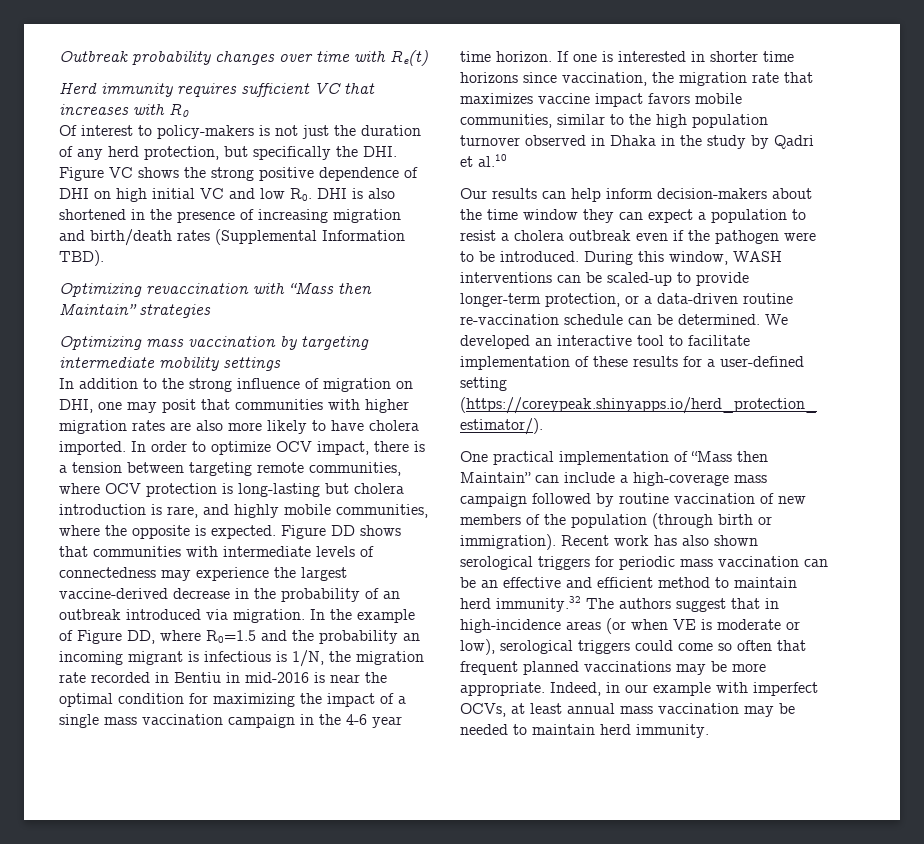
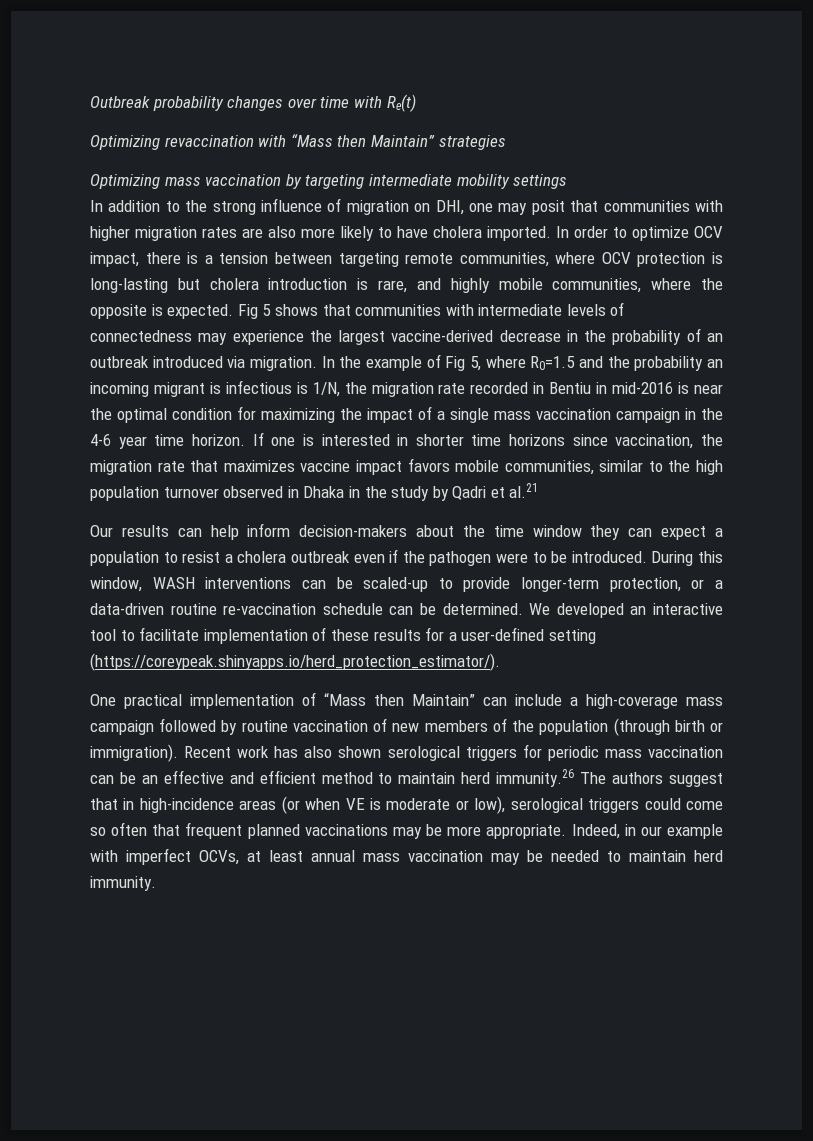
[59,82,375,97] [59,103,189,117] [59,125,421,139] [59,146,397,160] [59,167,418,181] [59,188,395,202] [59,209,401,223] [59,229,405,246] [59,250,104,266] // Herd immunity requires sufficient VC that increases with R0 // Of interest to policy-makers is not just the duration of any herd protection, but specifically the DHI. Figure VC shows the strong positive dependence of DHI on high initial VC and low R0. DHI is also shortened in the presence of increasing migration and birth/death rates (Supplemental Information TBD). -> (416, 103) none
[281,525,355,539] Figure DD -> [237,304,272,319] Fig 5
[77,630,155,644] Figure DD, -> [445,356,481,371] Fig 5,
[478,154,507,167] al.10 -> [509,483,539,498] al.21
[496,596,581,612] immunity.32 -> [496,769,575,787] immunity.26

